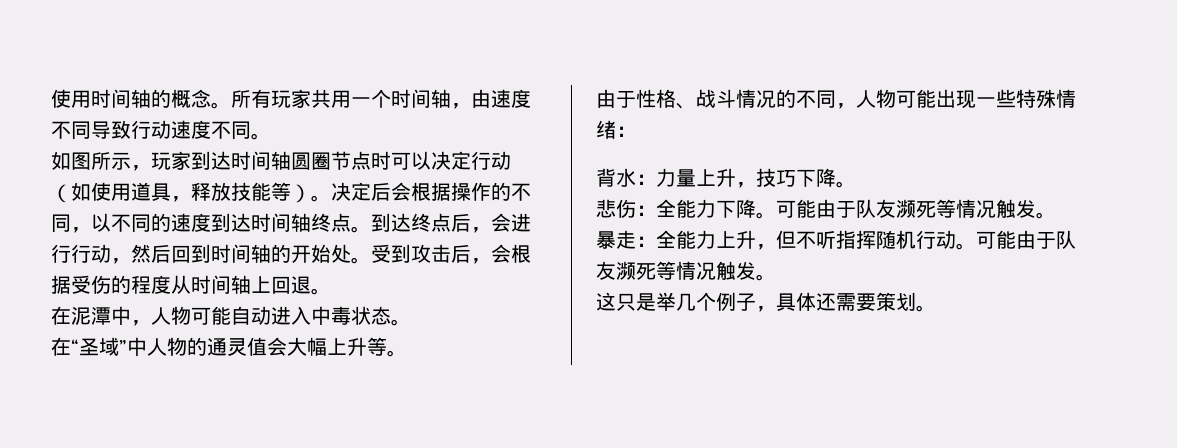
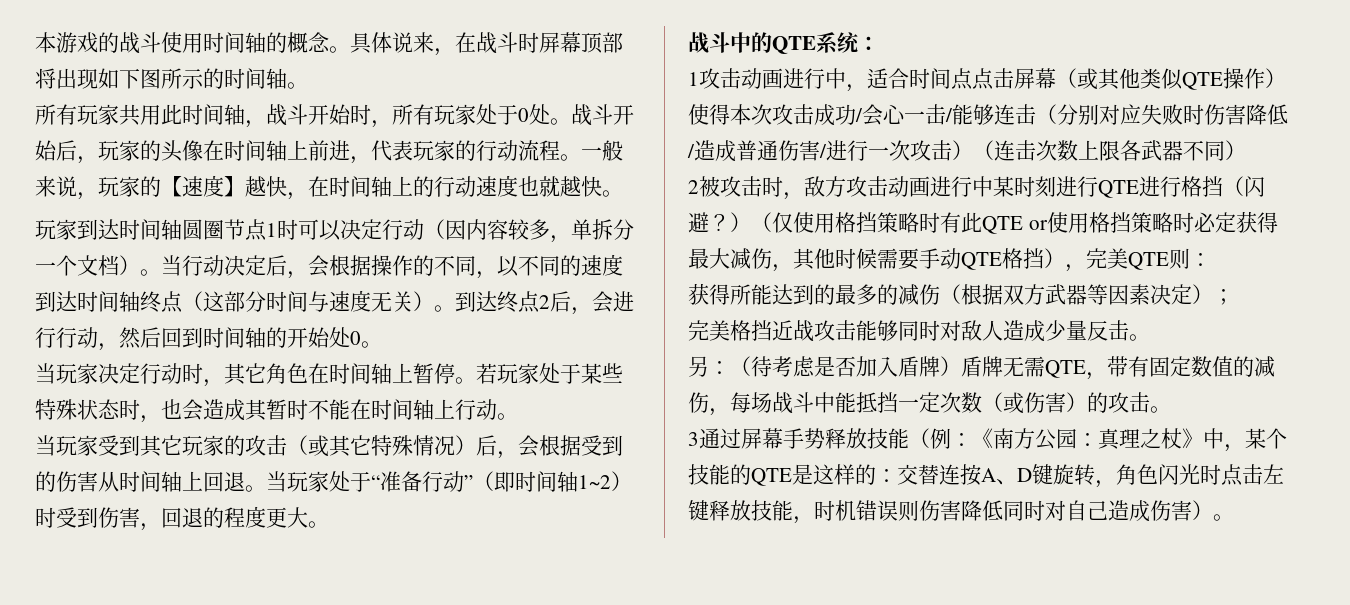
(51, 98) none -> [35,32,161,54] 本游戏的战斗
(231, 105) none -> [350,32,623,56] [35,68,308,89] 具体说来，在战斗时屏幕顶部将出现如下图所示的时间轴。 //
[351,89,391,108] 一个 -> [161,104,182,125] 此
[471,89,531,108] [51,120,271,140] [51,151,151,171] 由速度不同导致行动速度不同。 // 如图所示， -> [266,104,634,128] [35,140,623,164] [35,175,623,200] 战斗开始时，所有玩家处于0处。战斗开始后，玩家的头像在时间轴上前进，代表玩家的行动流程。一般来说，玩家的【速度】越快，在时间轴上的行动速度也就越快。 //
(371, 160) none -> [266,223,277,237] 1
[71,182,391,203] 如使用道具，释放技能等）。决定后 -> [445,219,634,243] [35,255,308,279] 因内容较多，单拆分一个文档）。当行动决定后，
(351, 222) none -> [182,290,434,312] （这部分时间与速度无关）
(451, 222) none -> [539,295,550,309] 2
[351,244,451,264] 。受到攻击 -> [350,331,382,348] [35,363,623,387] [35,399,518,423] [35,435,476,457] 0。 // 当玩家决定行动时，其它角色在时间轴上暂停。若玩家处于某些特殊状态时，也会造成其暂时不能在时间轴上行动。 // 当玩家受到其它玩家的攻击（或其它特殊情况）
[91,275,171,294] 伤的程度 -> [602,435,623,456] [35,471,98,492] 到的伤害
[51,306,411,326] [51,337,407,357] [596,89,1076,109] [596,120,636,139] [596,168,856,188] [596,199,1056,219] [596,230,1076,250] [596,261,776,281] [596,292,916,312] // 在泥潭中，人物可能自动进入中毒状态。 // 在“圣域”中人物的通灵值会大幅上升等。 // 由于性格、战斗情况的不同，人物可能出现一些特殊情绪： // 背水：力量上升，技巧下降。 // 悲伤：全能力下降。可能由于队友濒死等情况触发。 // 暴走：全能力上升，但不听指挥随机行动。可能由于队友濒死等情况触发。 // 这只是举几个例子，具体还需要策划 -> [266,471,632,492] [35,506,329,531] [688,32,879,54] [688,68,1286,92] [688,104,1288,126] [687,140,1246,162] [688,176,1265,200] [688,211,1278,234] [688,248,1211,272] [688,283,1234,305] [688,320,1150,342] [688,356,1275,380] [688,392,1171,416] [688,428,1287,452] [688,464,1284,488] [688,500,1213,524] 当玩家处于“准备行动”（即时间轴1~2）时受到伤害，回退的程度更大。 // 战斗中的QTE系统： // 1攻击动画进行中，适合时间点点击屏幕（或其他类似QTE操作）使得本次攻击成功/会心一击/能够连击（分别对应失败时伤害降低/造成普通伤害/进行一次攻击）（连击次数上限各武器不同） // 2被攻击时，敌方攻击动画进行中某时刻进行QTE进行格挡（闪避？）（仅使用格挡策略时有此QTE or使用格挡策略时必定获得最大减伤，其他时候需要手动QTE格挡），完美QTE则： // 获得所能达到的最多的减伤（根据双方武器等因素决定）； // 完美格挡近战攻击能够同时对敌人造成少量反击。 // 另：（待考虑是否加入盾牌）盾牌无需QTE，带有固定数值的减伤，每场战斗中能抵挡一定次数（或伤害）的攻击。 // 3通过屏幕手势释放技能（例：《南方公园：真理之杖》中，某个技能的QTE是这样的：交替连按A、D键旋转，角色闪光时点击左键释放技能，时机错误则伤害降低同时对自己造成伤害）

